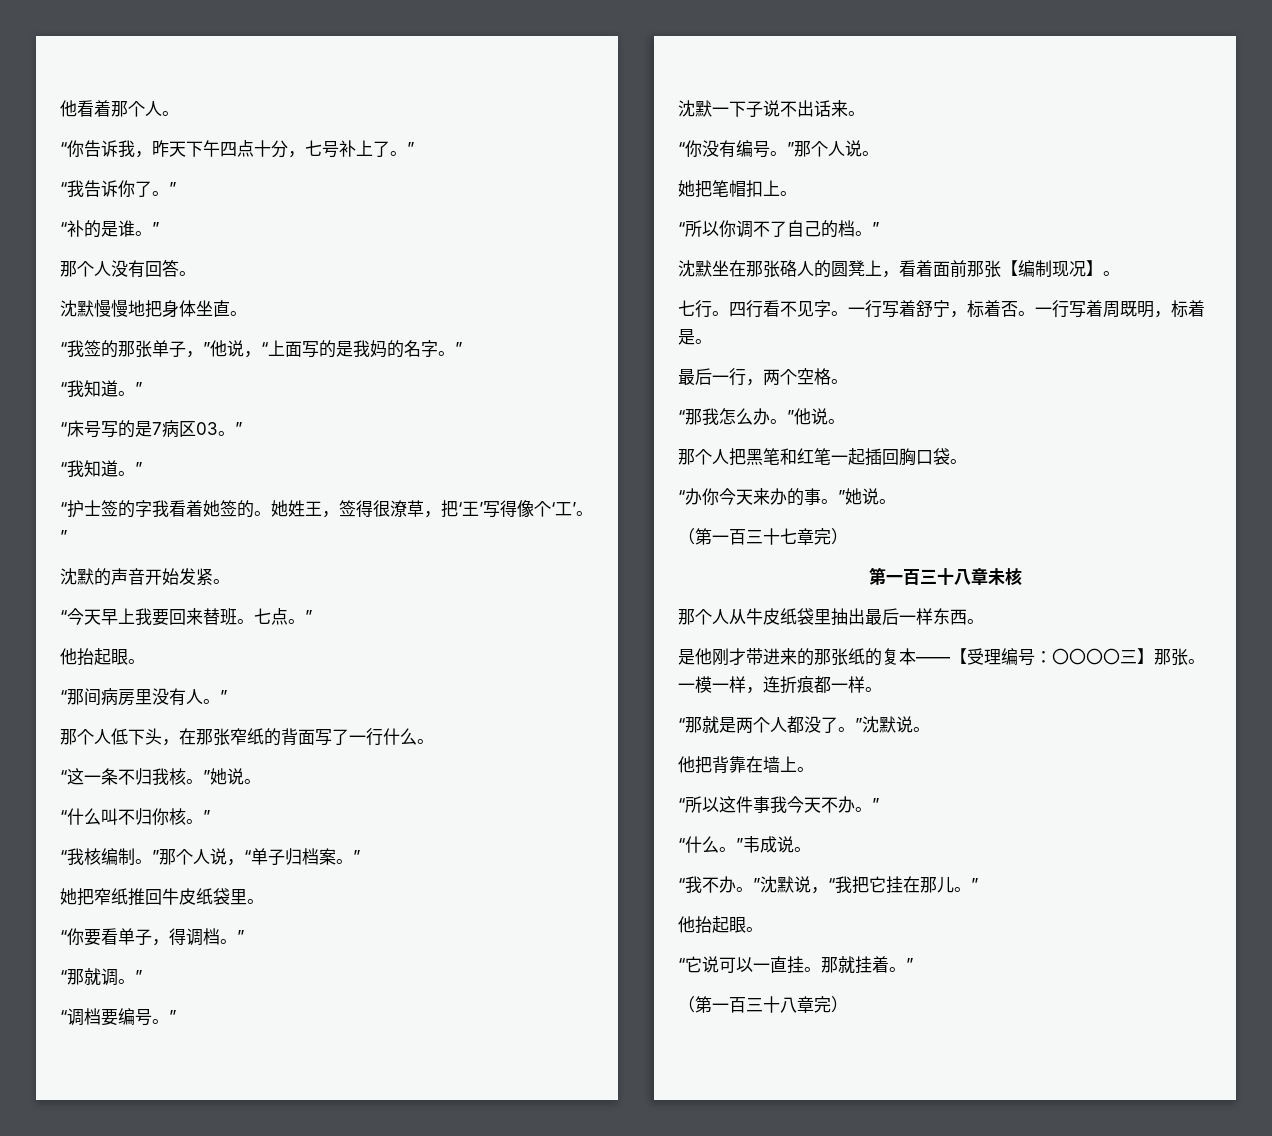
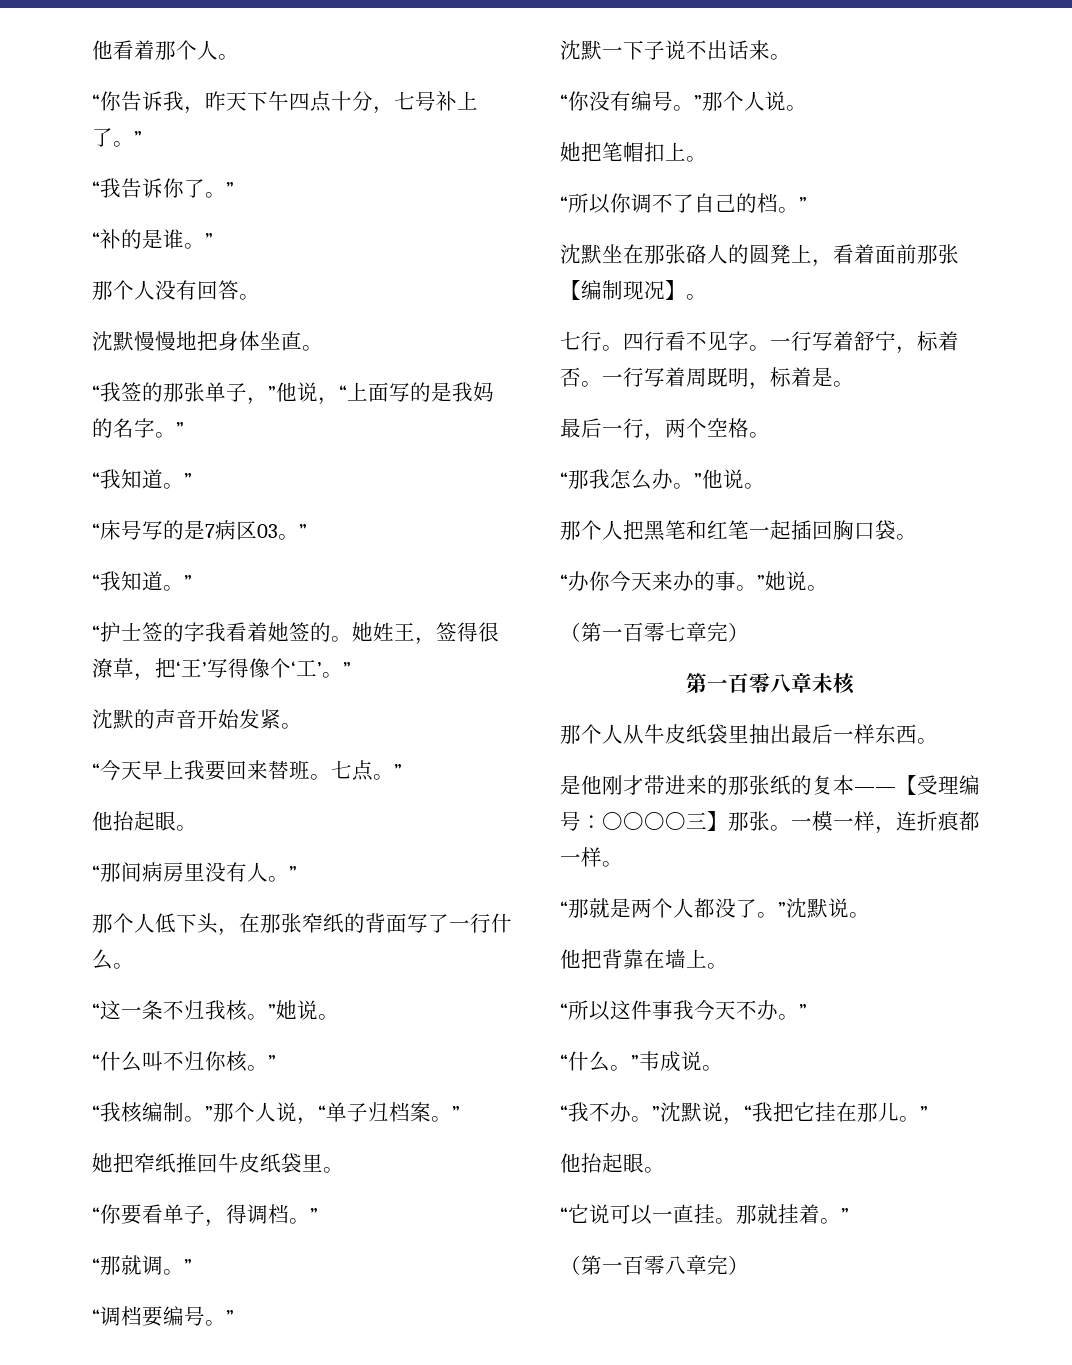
[746,528,780,545] 三十 -> [644,622,665,642] 零
[919,568,954,585] 三十 -> [749,672,770,693] 零
[746,996,780,1013] 三十 -> [644,1255,665,1275] 零

